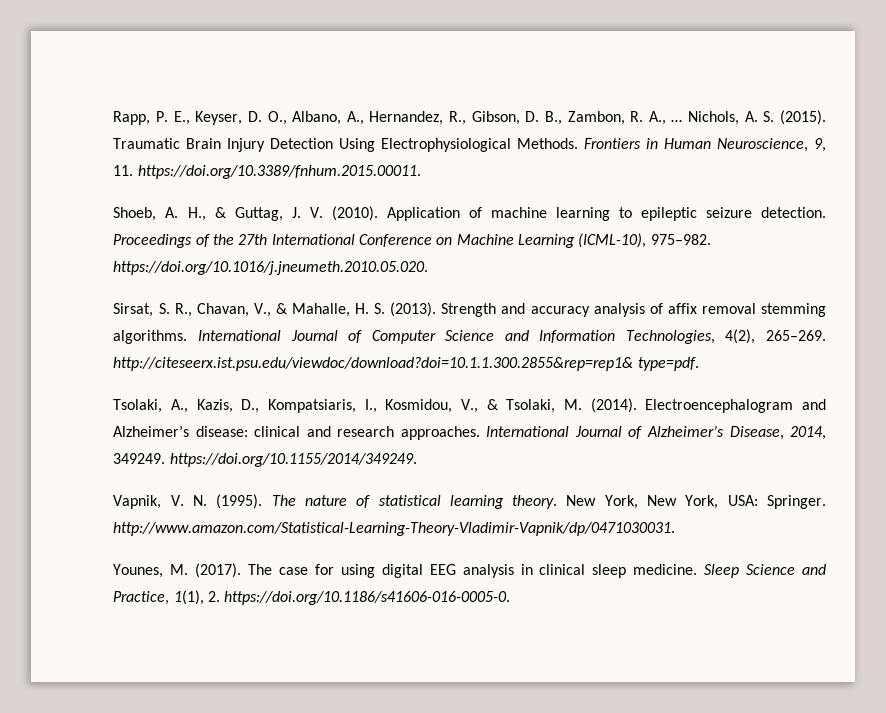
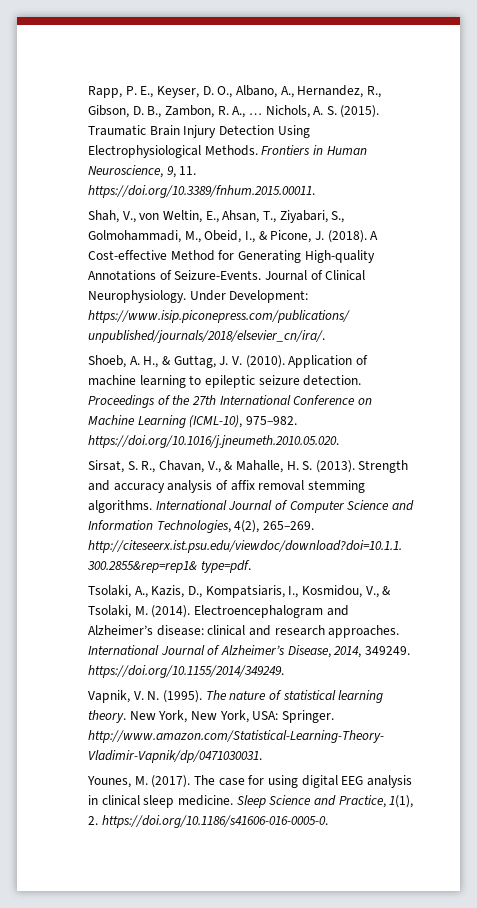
(421, 172) none -> [87,210,345,223] [87,230,379,243] [87,250,375,263] [87,270,366,281] [87,290,309,303] [87,310,350,323] [87,330,325,343] // Shah, V., von Weltin, E., Ahsan, T., Ziyabari, S., Golmohammadi, M., Obeid, I., & Picone, J. (2018). A Cost-effective Method for Generating High-quality Annotations of Seizure-Events. Journal of Clinical Neurophysiology. Under Development: https://www.isip.piconepress.com/publications/ unpublished/journals/2018/elsevier_cn/ira/.

